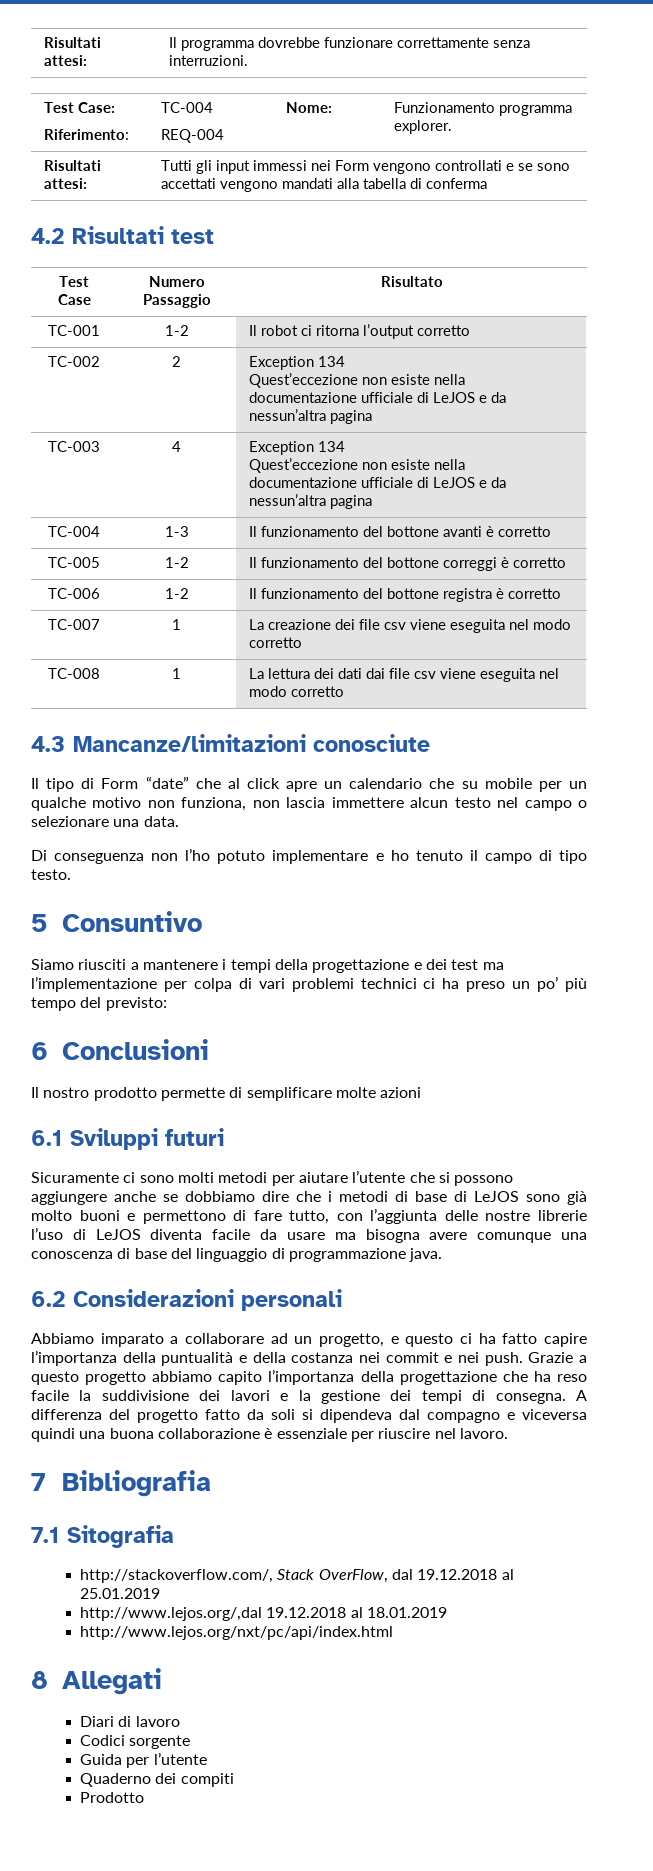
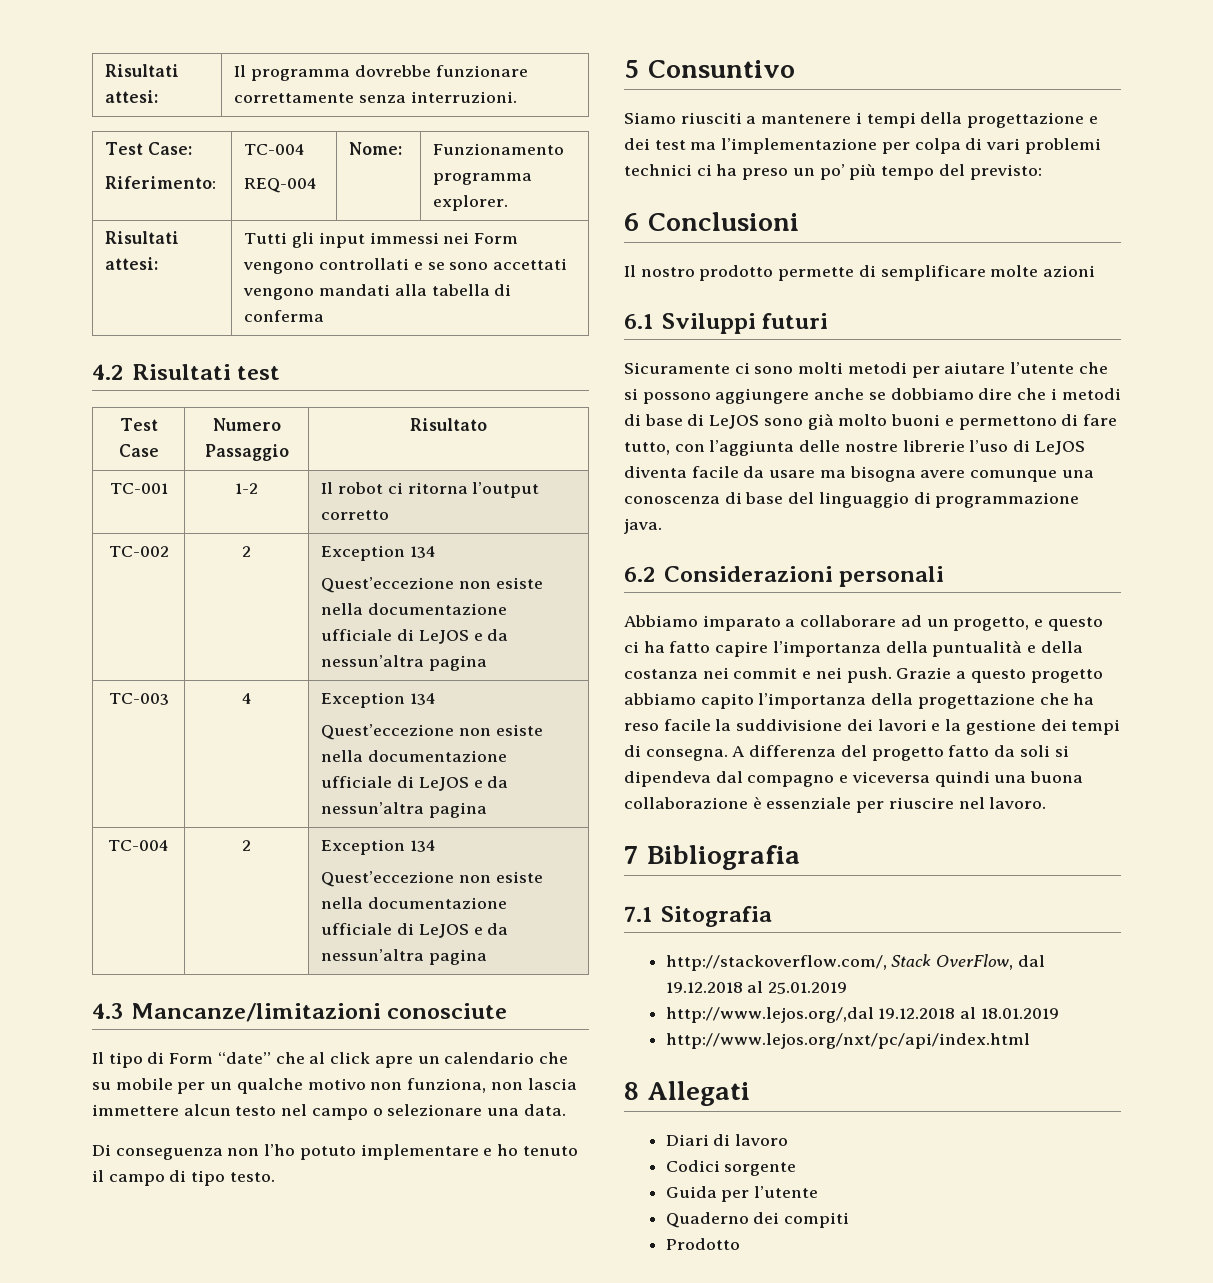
[164,526,189,537] [248,526,551,537] [48,557,100,568] [164,557,189,568] [248,557,566,571] [48,588,100,599] [164,588,189,599] [248,588,561,602] [48,619,100,630] [172,619,181,630] [248,619,571,633] [248,637,302,648] [48,668,100,679] [172,668,181,679] [248,668,559,682] [248,686,344,697] 1-3 | Il funzionamento del bottone avanti è corretto // TC-005 | 1-2 | Il funzionamento del bottone correggi è corretto // TC-006 | 1-2 | Il funzionamento del bottone registra è corretto // TC-007 | 1 | La creazione dei file csv viene eseguita nel modo corretto // TC-008 | 1 | La lettura dei dati dai file csv viene eseguita nel modo corretto -> [242,840,251,851] [321,839,437,855] [321,871,543,887] [321,897,508,909] [321,923,509,938] [321,949,488,965] 2 | Exception 134 // Quest’eccezione non esiste nella documentazione ufficiale di LeJOS e da nessun’altra pagina

